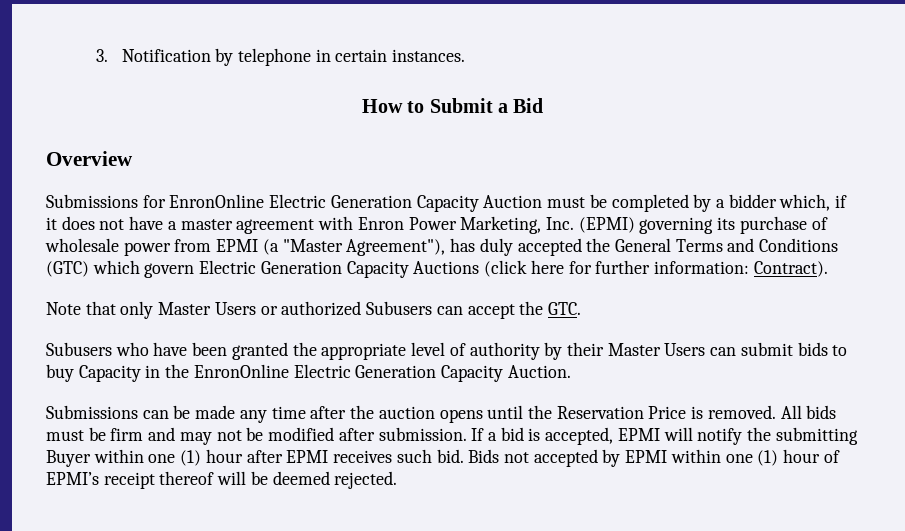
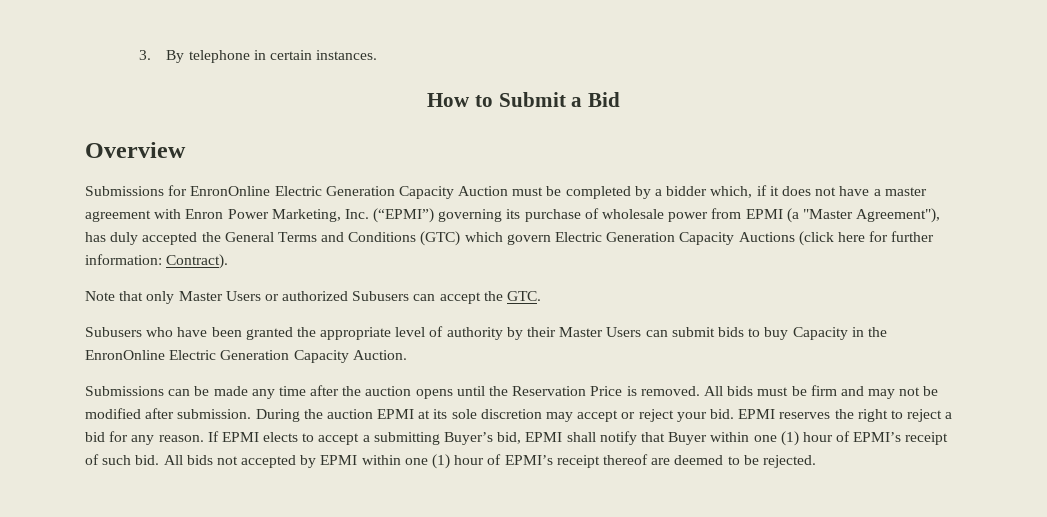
[121,48,234,66] Notification by -> [166,50,185,63] By
[578,217,635,233] (EPMI) -> [373,208,435,223] (“EPMI”)
[471,427,858,445] If a bid is accepted, EPMI will notify the submitting -> [255,409,953,422] [85,431,665,445] During the auction EPMI at its sole discretion may accept or reject your bid. EPMI reserves the right to reject a bid for any reason. If EPMI elects to accept a submitting Buyer’s bid, EPMI shall notify that
[246,449,500,463] after EPMI receives such bid. Bids -> [836,431,949,445] [85,454,213,465] of EPMI’s receipt of such bid. All bids
[217,471,330,485] will be deemed -> [651,455,759,465] are deemed to be

